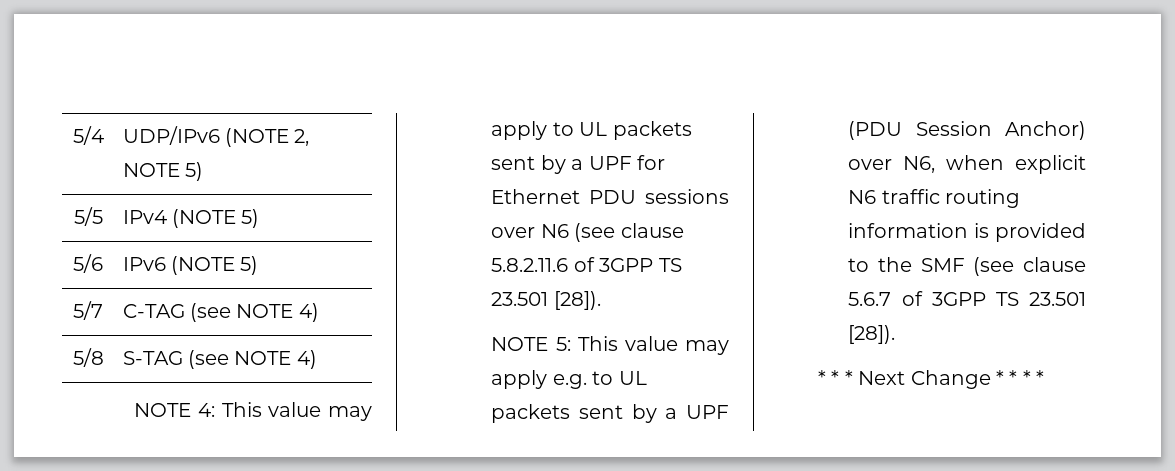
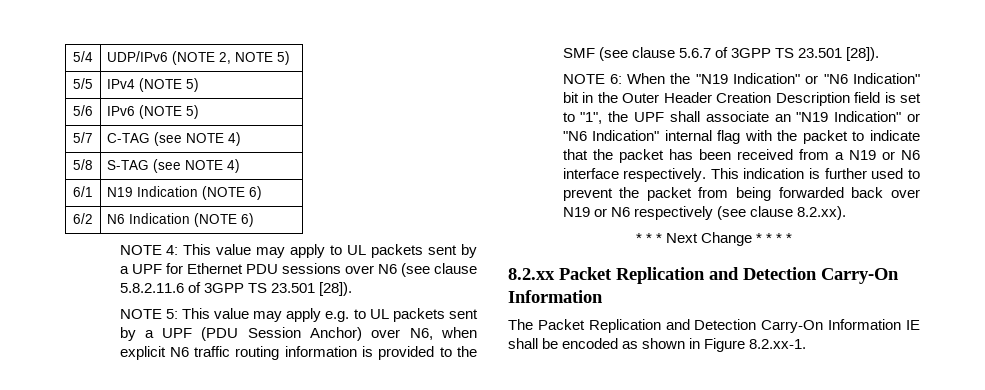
(317, 359) none -> [73,186,93,197] [107,186,263,200] [73,213,93,224] [107,213,255,227] // 6/1 | N19 Indication (NOTE 6) // 6/2 | N6 Indication (NOTE 6)
(896, 334) none -> [562,73,920,84] [562,92,921,106] [562,111,921,124] [562,130,920,144] [562,149,920,163] [562,168,921,182] [562,187,921,201] [562,206,846,220] // NOTE 6: When the "N19 Indication" or "N6 Indication" bit in the Outer Header Creation Description field is set to "1", the UPF shall associate an "N19 Indication" or "N6 Indication" internal flag with the packet to indicate that the packet has been received from a N19 or N6 interface respectively. This indication is further used to prevent the packet from being forwarded back over N19 or N6 respectively (see clause 8.2.xx).
(1045, 377) none -> [508,267,899,284] [508,290,603,303] [508,319,921,333] [508,338,807,352] // 8.2.xx Packet Replication and Detection Carry-On Information // The Packet Replication and Detection Carry-On Information IE shall be encoded as shown in Figure 8.2.xx-1.

